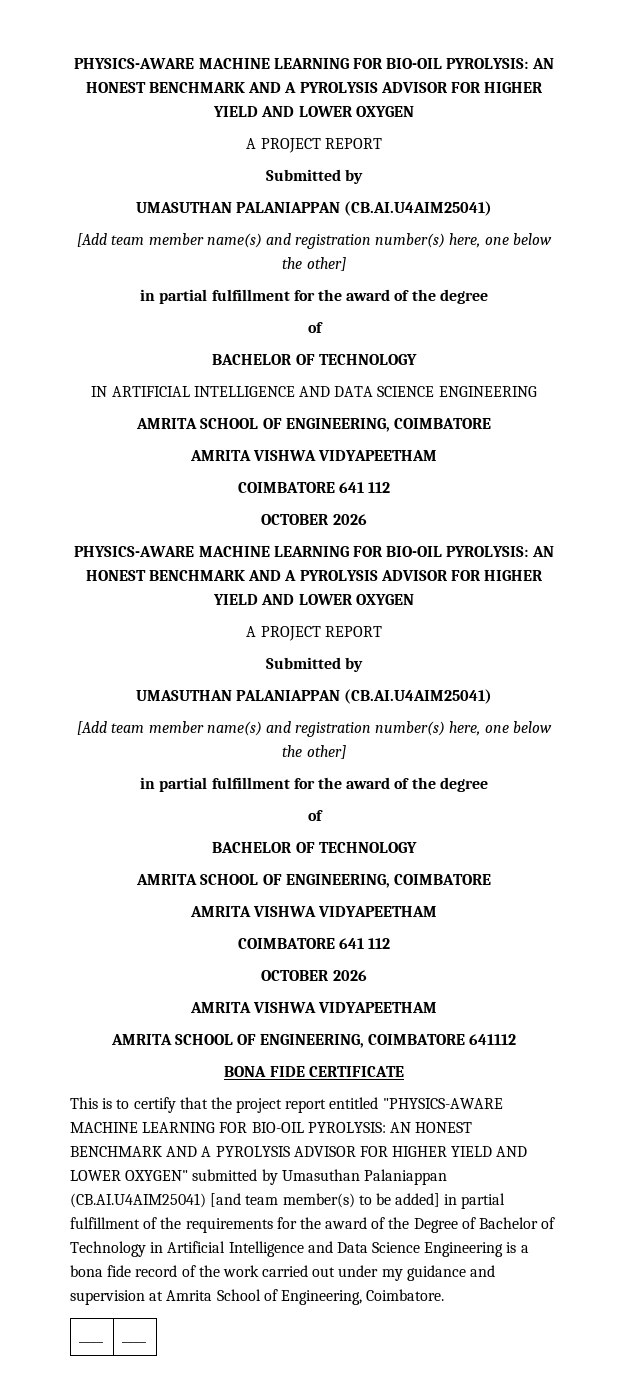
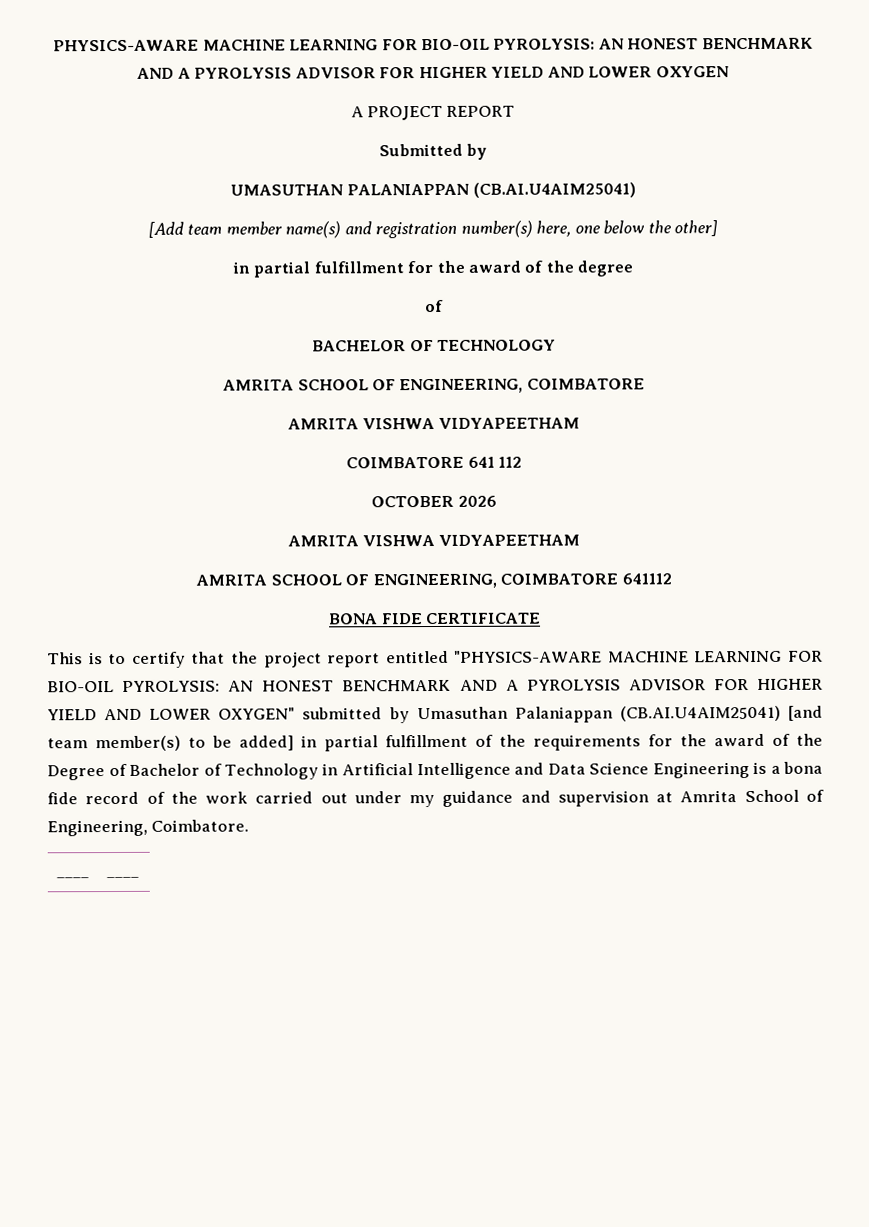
[91,386,537,397] [136,418,491,432] [189,450,438,461] [237,482,391,493] [261,514,367,525] [74,546,554,557] [85,570,544,581] [213,594,414,605] [246,626,382,641] [265,657,364,672] [135,689,493,704] [77,721,552,737] [282,745,346,759] [140,777,488,792] [307,810,323,821] [212,842,417,853] // IN ARTIFICIAL INTELLIGENCE AND DATA SCIENCE ENGINEERING // AMRITA SCHOOL OF ENGINEERING, COIMBATORE // AMRITA VISHWA VIDYAPEETHAM // COIMBATORE 641 112 // OCTOBER 2026 // PHYSICS-AWARE MACHINE LEARNING FOR BIO-OIL PYROLYSIS: AN HONEST BENCHMARK AND A PYROLYSIS ADVISOR FOR HIGHER YIELD AND LOWER OXYGEN // A PROJECT REPORT // Submitted by // UMASUTHAN PALANIAPPAN (CB.AI.U4AIM25041) // [Add team member name(s) and registration number(s) here, one below the other] // in partial fulfillment for the award of the degree // of // BACHELOR OF TECHNOLOGY -> (556, 345) none

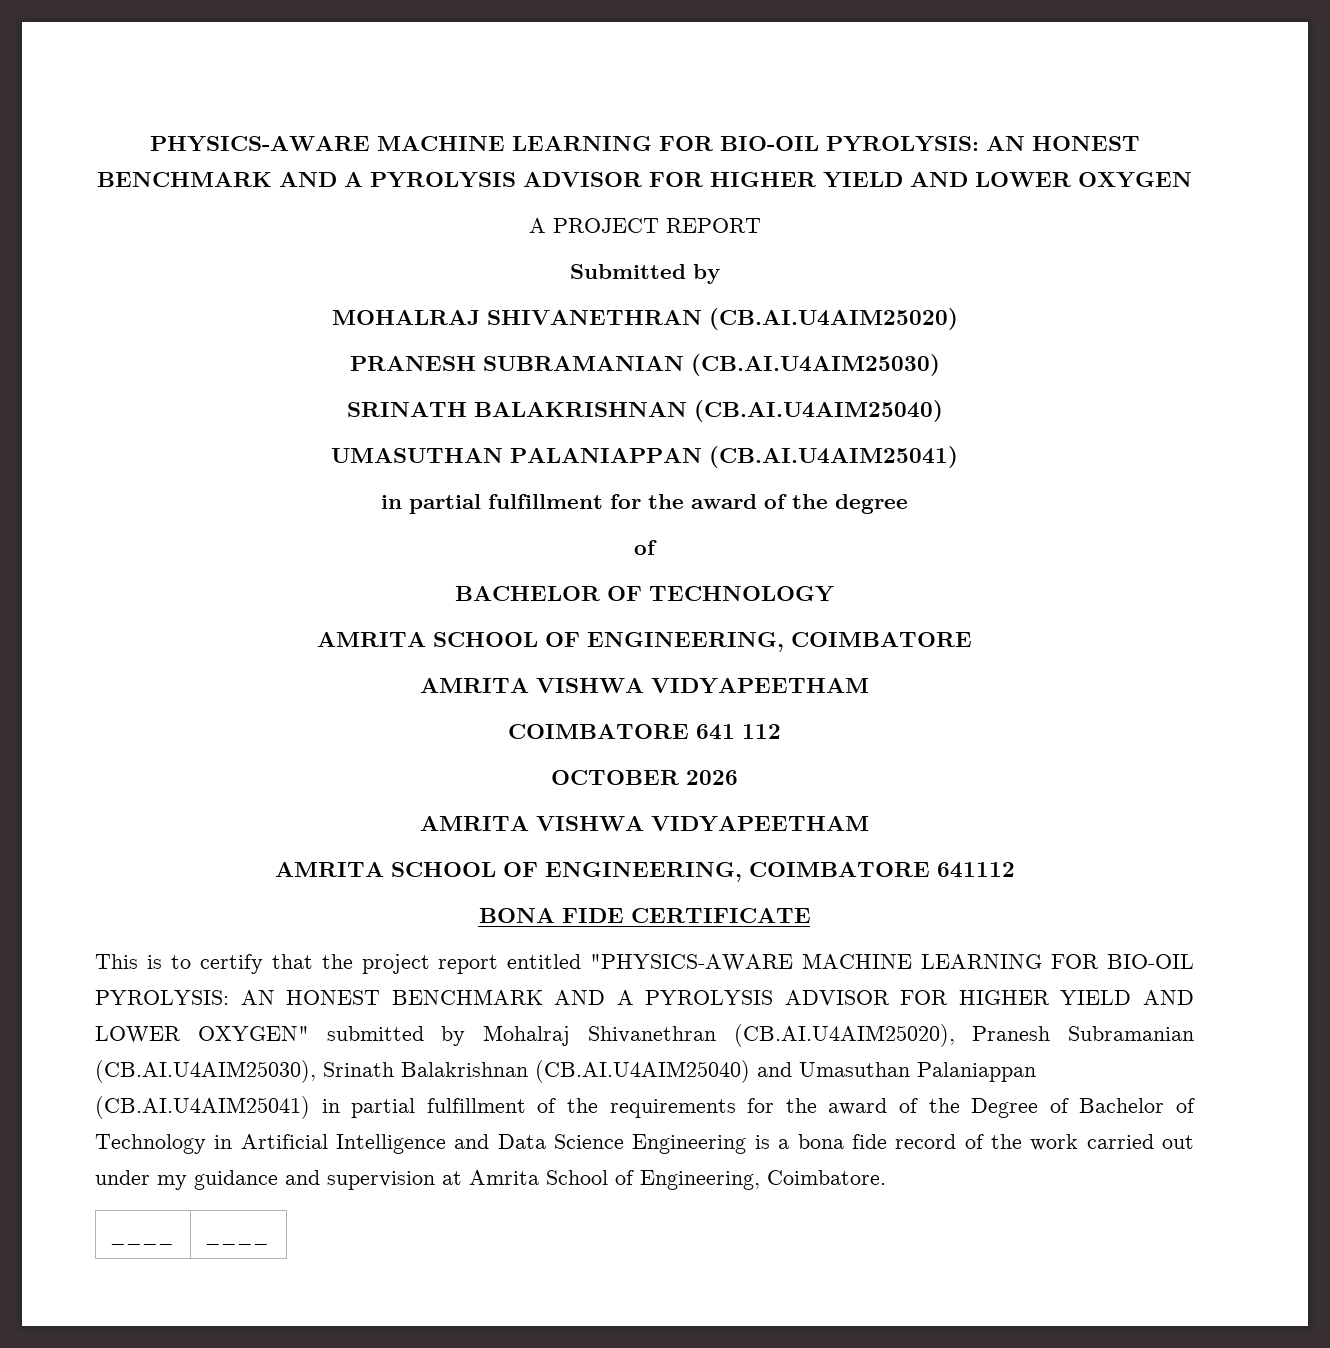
[230,182,636,198] [147,220,719,239] UMASUTHAN PALANIAPPAN (CB.AI.U4AIM25041) // [Add team member name(s) and registration number(s) here, one below the other] -> [331,308,958,330] [349,354,940,376] [346,400,943,422] [331,446,958,468] MOHALRAJ SHIVANETHRAN (CB.AI.U4AIM25020) // PRANESH SUBRAMANIAN (CB.AI.U4AIM25030) // SRINATH BALAKRISHNAN (CB.AI.U4AIM25040) // UMASUTHAN PALANIAPPAN (CB.AI.U4AIM25041)
[416,705,823,723] [47,735,294,752] Umasuthan Palaniappan (CB.AI.U4AIM25041) [and team member(s) to be added] -> [483,1024,1194,1047] [95,1060,1036,1083] [95,1096,310,1119] Mohalraj Shivanethran (CB.AI.U4AIM25020), Pranesh Subramanian (CB.AI.U4AIM25030), Srinath Balakrishnan (CB.AI.U4AIM25040) and Umasuthan Palaniappan (CB.AI.U4AIM25041)

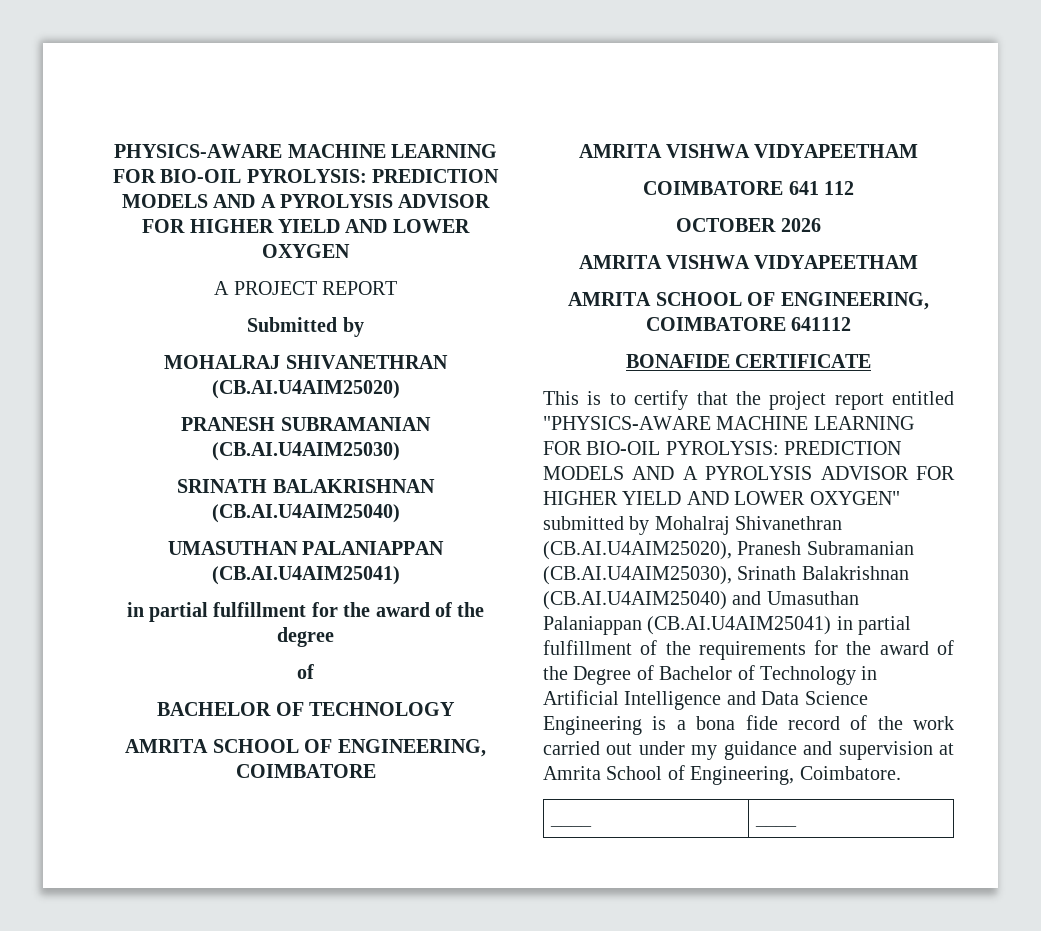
[985,136,1140,151] [97,172,272,187] AN HONEST BENCHMARK -> [372,169,500,183] [121,194,208,208] PREDICTION MODELS
[478,908,624,923] BONA FIDE -> [625,354,730,368] BONAFIDE
[240,989,543,1005] AN HONEST BENCHMARK -> [784,441,902,455] [543,466,624,480] PREDICTION MODELS

